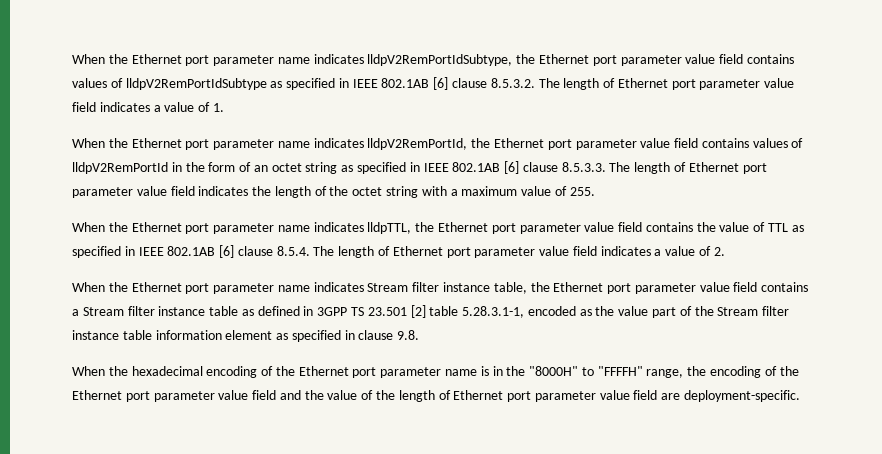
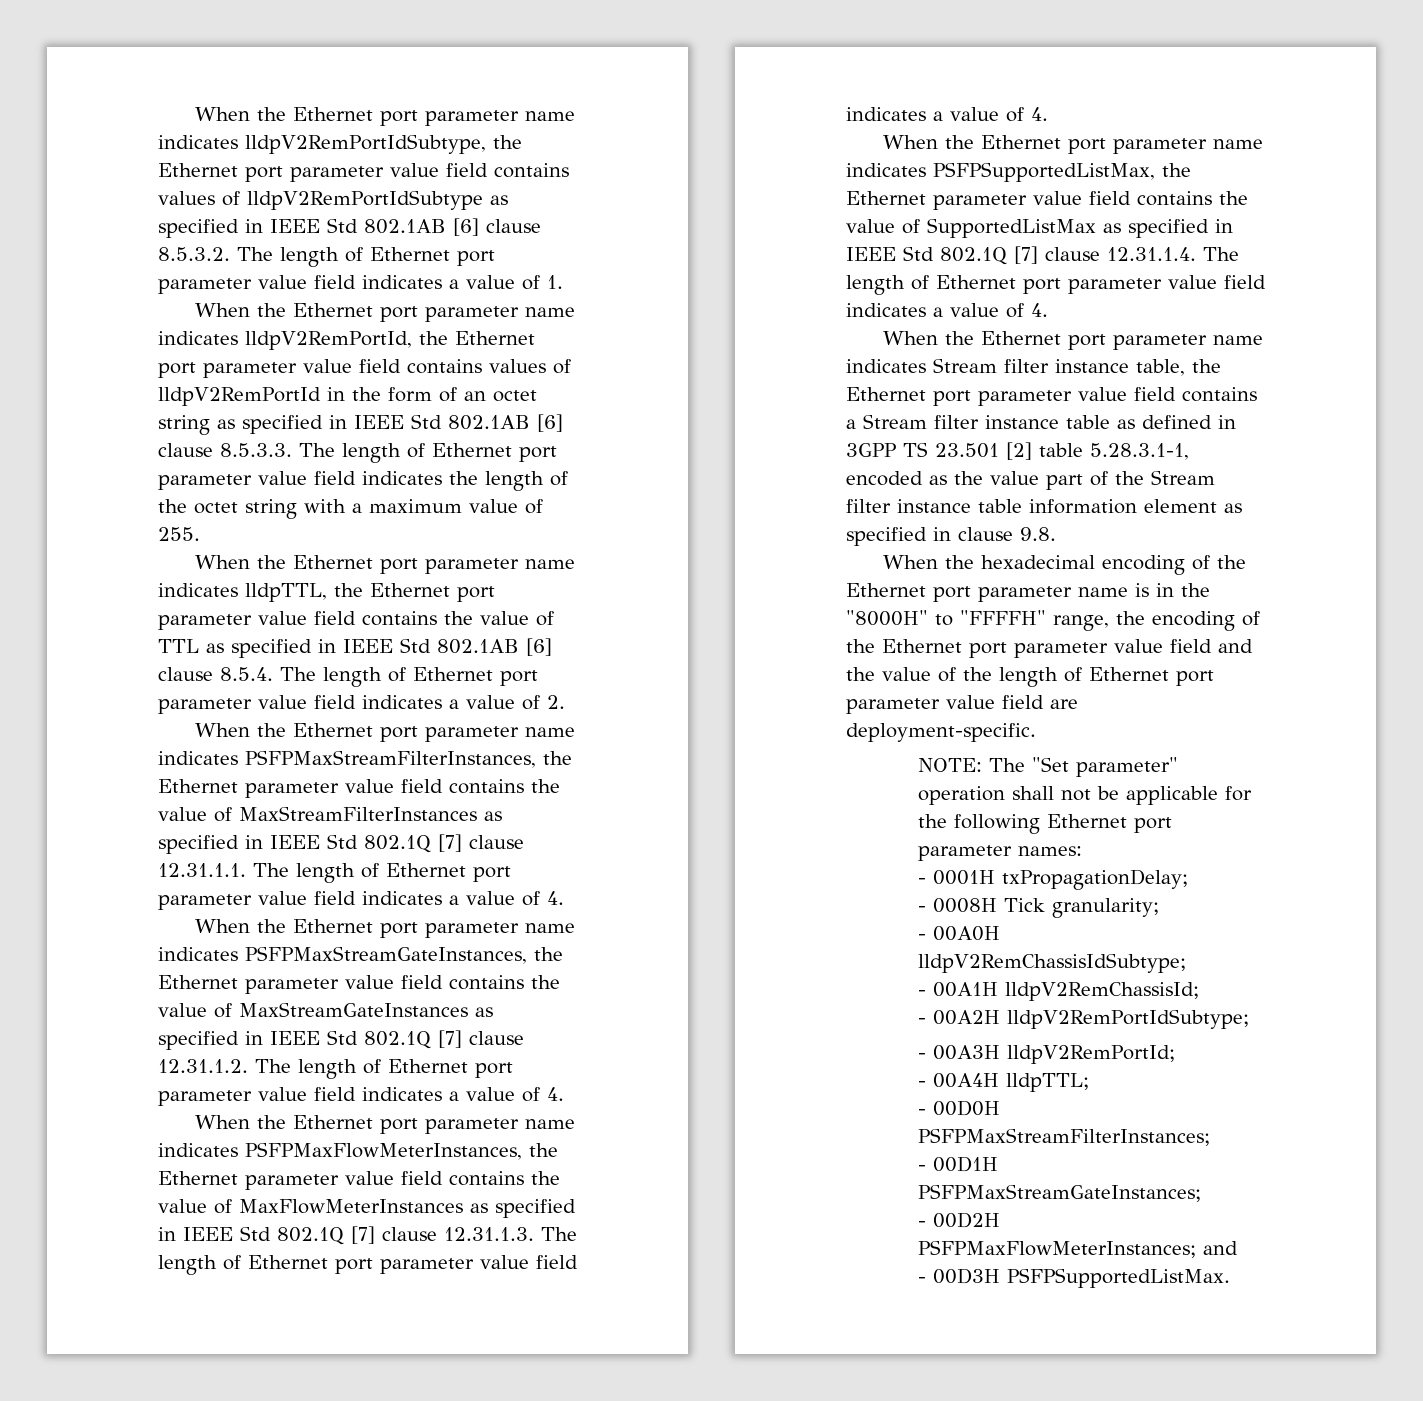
(378, 83) none -> [327,218,358,233] Std
(449, 167) none -> [411,414,442,429] Std
(164, 251) none -> [400,638,431,653] Std
(725, 251) none -> [195,723,576,742] [158,750,572,768] [158,779,560,798] [158,806,502,822] [158,834,524,854] [158,863,511,883] [158,891,564,910] [195,919,576,938] [158,946,563,964] [158,975,560,994] [158,1002,493,1018] [158,1030,524,1050] [158,1059,513,1079] [158,1087,564,1106] [195,1115,576,1134] [158,1142,558,1160] [158,1171,560,1190] [158,1199,576,1218] [158,1226,577,1245] [158,1255,578,1275] [846,107,1048,122] [883,135,1264,154] [846,162,1191,182] [846,191,1248,210] [846,218,1233,238] [846,246,1239,265] [846,275,1266,295] [846,303,1048,318] // When the Ethernet port parameter name indicates PSFPMaxStreamFilterInstances, the Ethernet parameter value field contains the value of MaxStreamFilterInstances as specified in IEEE Std 802.1Q [7] clause 12.31.1.1. The length of Ethernet port parameter value field indicates a value of 4. // When the Ethernet port parameter name indicates PSFPMaxStreamGateInstances, the Ethernet parameter value field contains the value of MaxStreamGateInstances as specified in IEEE Std 802.1Q [7] clause 12.31.1.2. The length of Ethernet port parameter value field indicates a value of 4. // When the Ethernet port parameter name indicates PSFPMaxFlowMeterInstances, the Ethernet parameter value field contains the value of MaxFlowMeterInstances as specified in IEEE Std 802.1Q [7] clause 12.31.1.3. The length of Ethernet port parameter value field indicates a value of 4. // When the Ethernet port parameter name indicates PSFPSupportedListMax, the Ethernet parameter value field contains the value of SupportedListMax as specified in IEEE Std 802.1Q [7] clause 12.31.1.4. The length of Ethernet port parameter value field indicates a value of 4.
(801, 396) none -> [918,757,1179,777] [918,786,1253,805] [918,814,1173,834] [918,845,1083,861] [918,869,1189,890] [918,898,1160,918] [918,926,1001,941] [918,953,1187,973] [918,982,1200,1001] [918,1009,1250,1029] [918,1045,1176,1064] [918,1073,1090,1092] [918,1100,1001,1116] [918,1128,1211,1146] [918,1156,999,1172] [918,1184,1202,1202] [918,1212,1001,1228] [918,1240,1239,1258] [918,1268,1231,1288] // NOTE: The "Set parameter" operation shall not be applicable for the following Ethernet port parameter names: // - 0001H txPropagationDelay; // - 0008H Tick granularity; // - 00A0H lldpV2RemChassisIdSubtype; // - 00A1H lldpV2RemChassisId; // - 00A2H lldpV2RemPortIdSubtype; // - 00A3H lldpV2RemPortId; // - 00A4H lldpTTL; // - 00D0H PSFPMaxStreamFilterInstances; // - 00D1H PSFPMaxStreamGateInstances; // - 00D2H PSFPMaxFlowMeterInstances; and // - 00D3H PSFPSupportedListMax.

